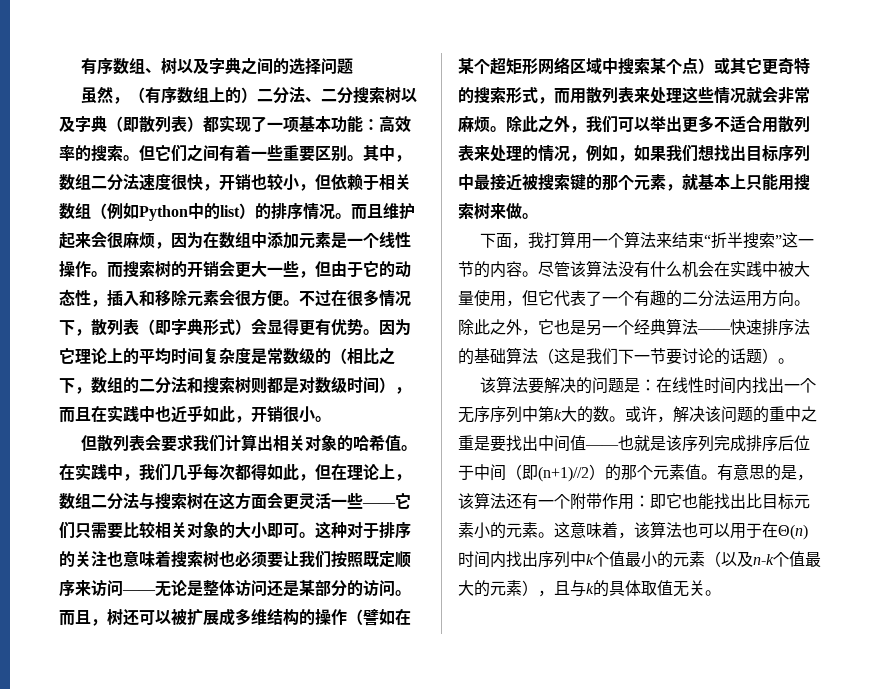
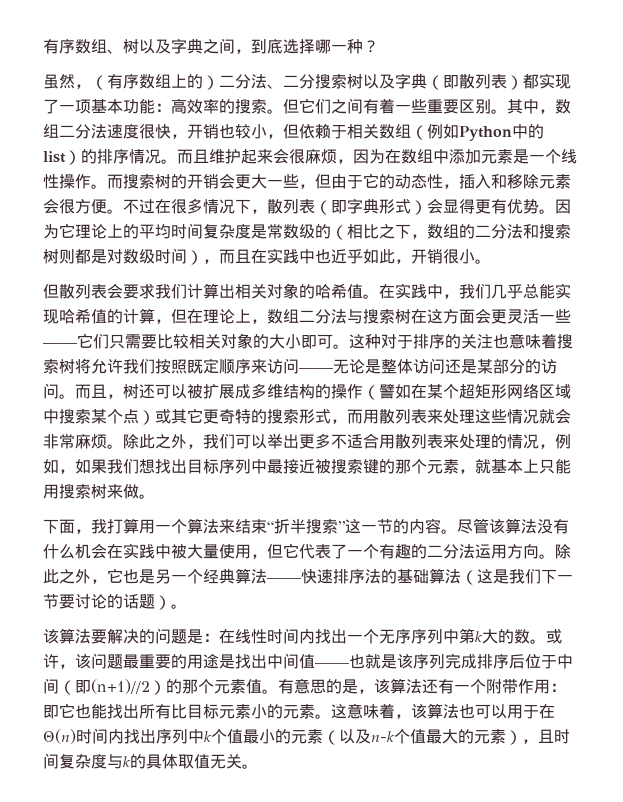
[273,58,354,75] 的选择问题 -> [235,39,379,54] ，到底选择哪一种？
[203,463,299,481] 每次都得如此 -> [523,283,571,299] [43,308,155,324] 总能实现哈希值的计算
[219,551,299,568] 也必须要让 -> [75,358,123,374] 将允许
[673,406,817,423] [458,435,506,452] 解决该问题的重中之重是要 -> [75,653,235,669] 该问题最重要的用途是
(746, 501) none -> [139,704,171,719] 所有
(570, 588) none -> [554,729,570,744] [43,753,107,769] 时间复杂度

